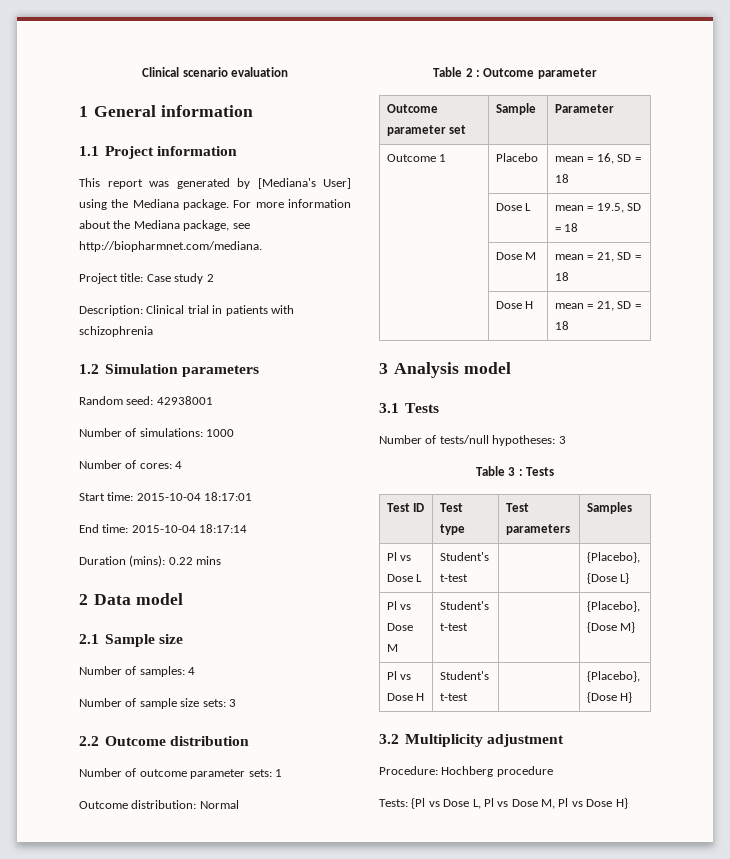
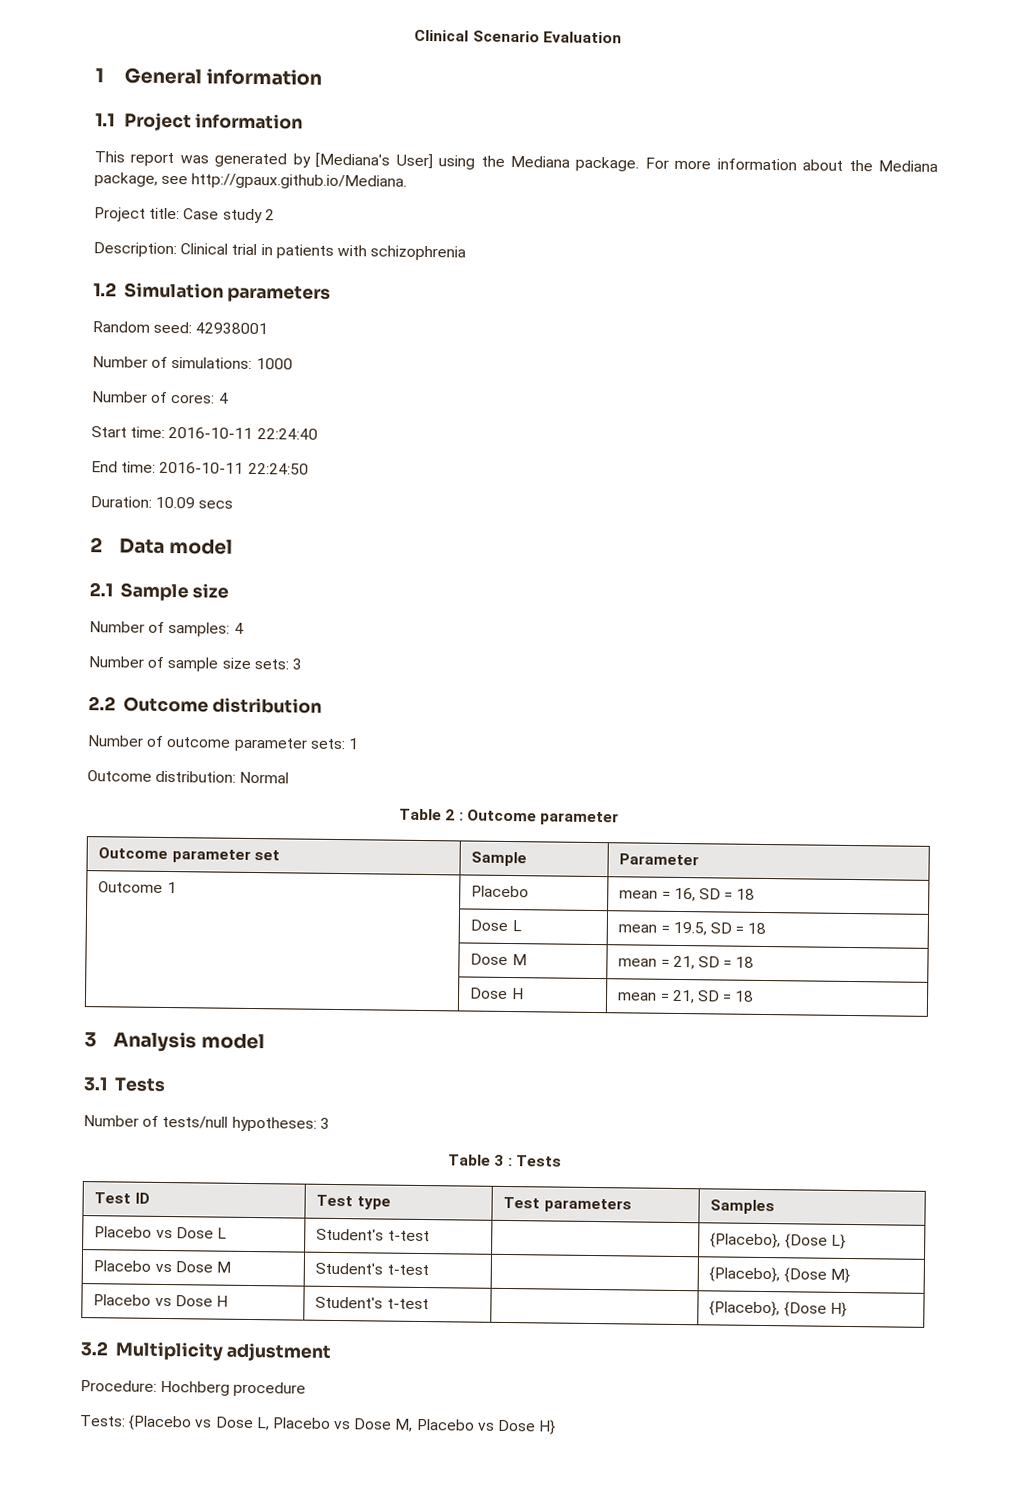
[142,67,288,77] Clinical scenario evaluation -> [414,29,622,44] Clinical Scenario Evaluation
[79,241,262,252] http://biopharmnet.com/mediana. -> [191,173,408,190] http://gpaux.github.io/Mediana.
[136,492,253,501] 2015-10-04 18:17:01 -> [168,426,318,440] 2016-10-11 22:24:40
[131,524,248,533] [79,555,222,567] 2015-10-04 18:17:14 // Duration (mins): 0.22 mins -> [159,461,309,475] [90,496,234,509] 2016-10-11 22:24:50 // Duration: 10.09 secs
[387,552,398,561] Pl -> [94,1226,153,1238] Placebo
[387,601,398,610] Pl -> [93,1260,152,1272] Placebo
[387,671,398,680] Pl -> [93,1294,152,1306] Placebo
[411,798,426,809] {Pl -> [128,1414,193,1431] {Placebo
[483,798,494,807] Pl -> [271,1417,331,1429] Placebo
[558,798,569,807] Pl -> [415,1418,475,1431] Placebo

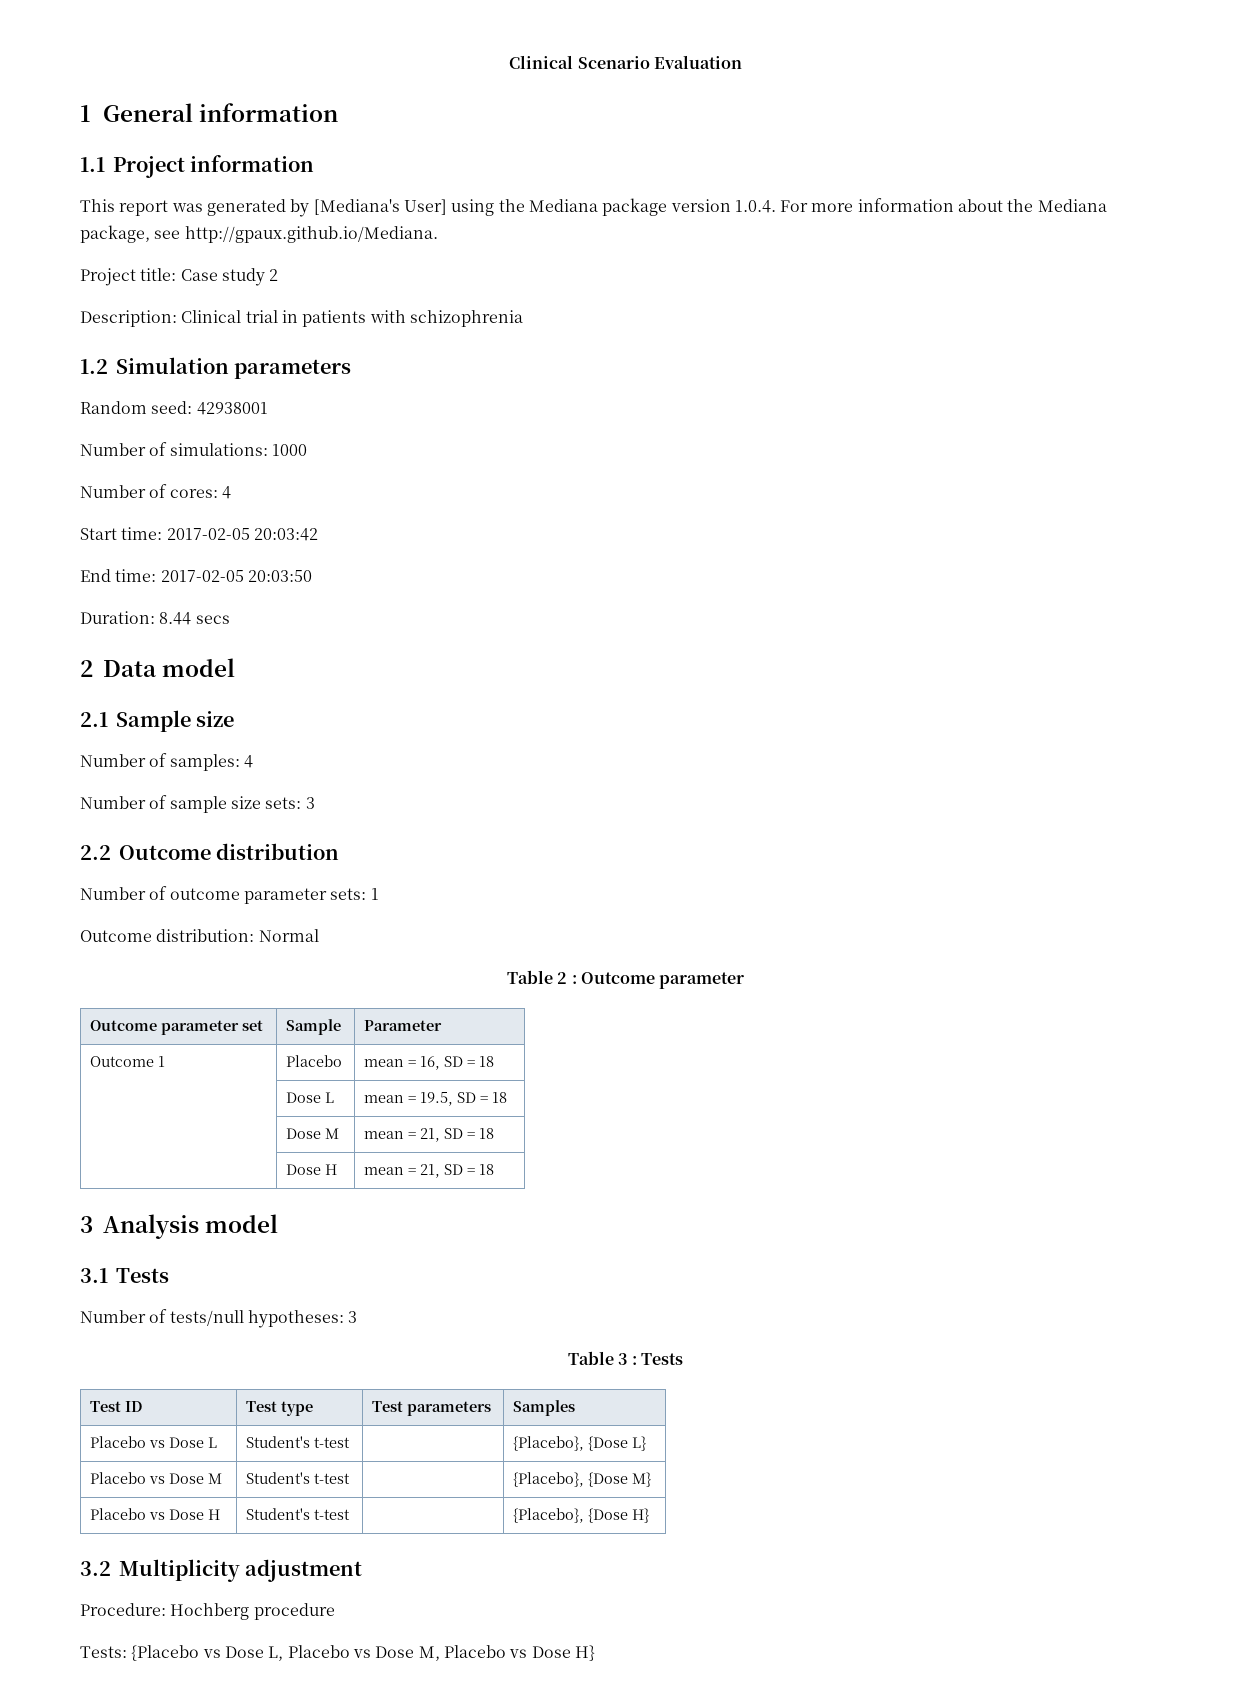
[575,156,640,172] package. -> [602,198,776,216] package version 1.0.4.
[168,426,318,440] 2016-10-11 22:24:40 -> [166,528,318,541] 2017-02-05 20:03:42
[159,461,309,475] 2016-10-11 22:24:50 -> [160,570,312,582] 2017-02-05 20:03:50
[155,496,196,509] 10.09 -> [159,612,192,625] 8.44

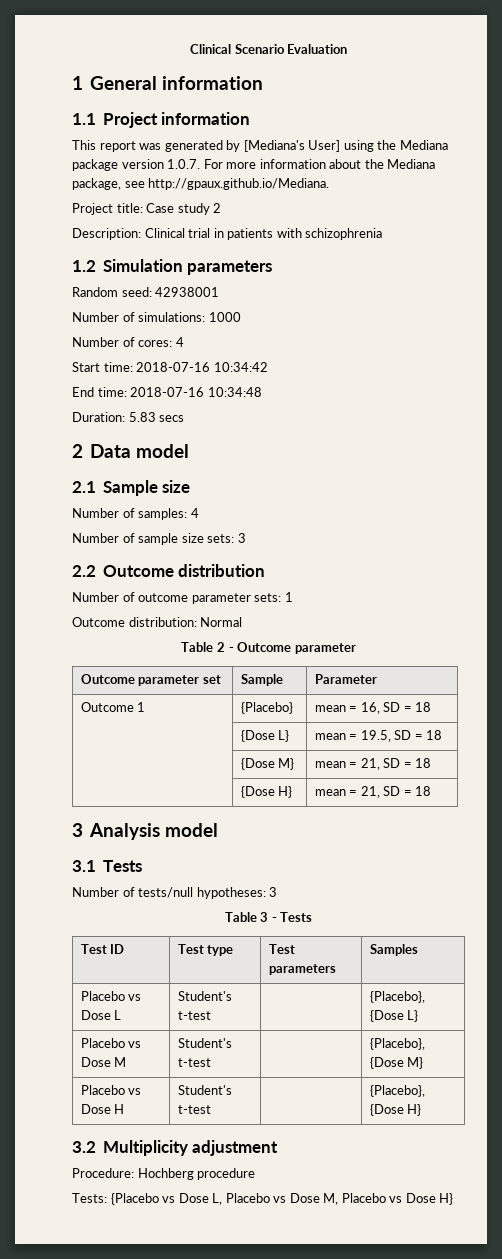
[734,200,776,213] 1.0.4. -> [167,159,201,169] 1.0.7.
[166,528,318,541] 2017-02-05 20:03:42 -> [136,362,268,372] 2018-07-16 10:34:42
[160,570,312,582] 2017-02-05 20:03:50 -> [130,387,262,397] 2018-07-16 10:34:48
[159,612,192,625] 8.44 -> [128,412,156,422] 5.83
[571,975,577,984] : -> [228,647,234,652] -
[286,1055,343,1067] Placebo -> [240,702,293,714] {Placebo}
[286,1092,335,1103] Dose L -> [240,730,290,742] {Dose L}
[286,1128,340,1139] Dose M -> [240,758,295,770] {Dose M}
[286,1164,338,1175] Dose H -> [240,786,293,798] {Dose H}
[631,1356,637,1365] : -> [271,917,277,922] -

